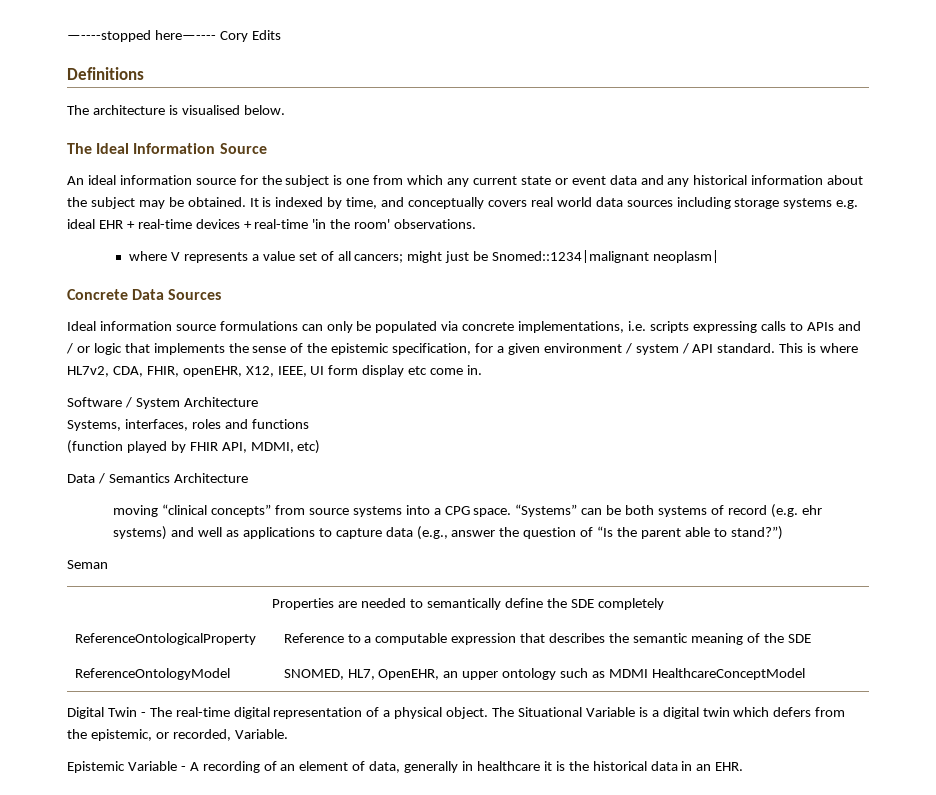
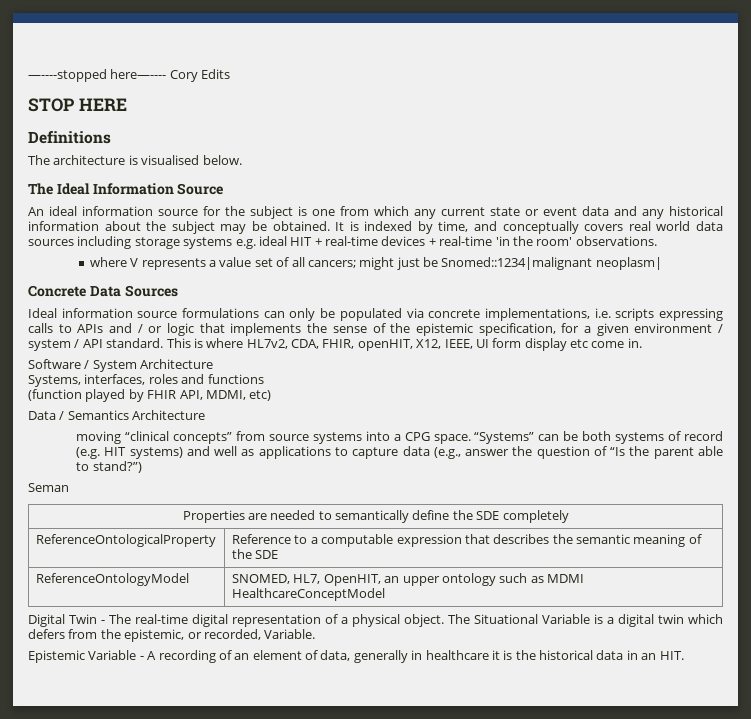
(281, 35) none -> [28,98,127,112] // STOP HERE
[98,220,123,229] EHR -> [290,237,313,246] HIT
[182,366,242,377] openEHR, -> [357,339,413,351] openHIT,
[801,505,822,515] ehr -> [104,447,127,456] HIT
[378,669,440,680] OpenEHR, -> [323,574,381,586] OpenHIT,
[715,762,744,771] EHR. -> [659,651,684,660] HIT.

